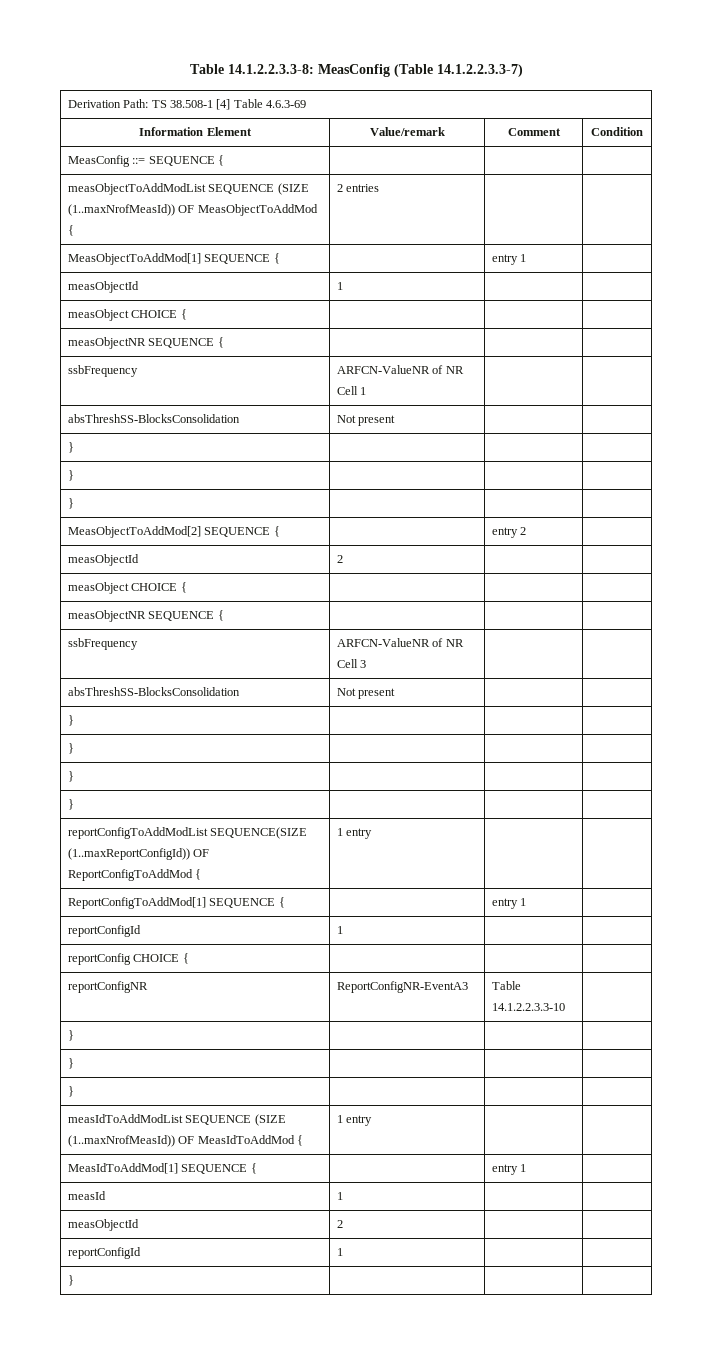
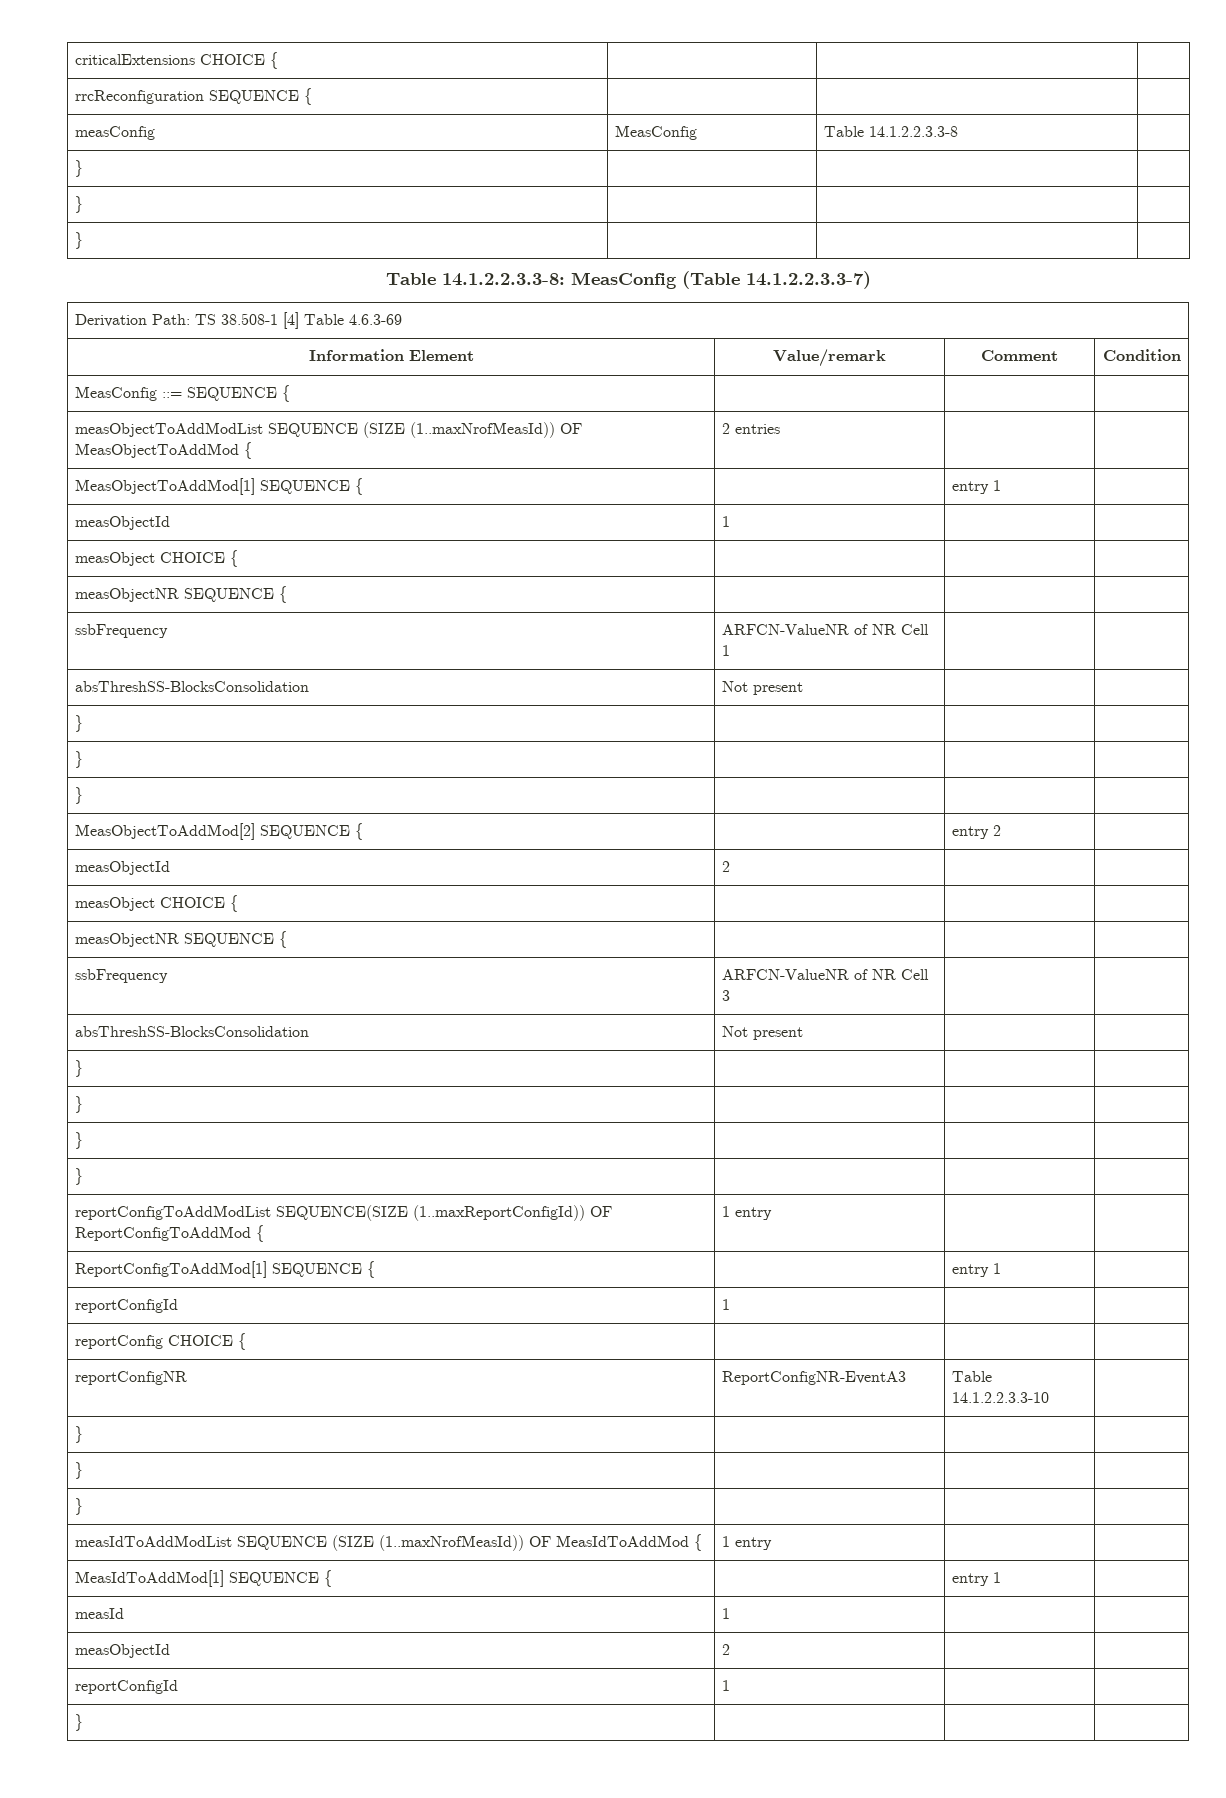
(189, 69) none -> [74,52,278,69] [74,88,312,105] [74,126,155,140] [614,125,697,140] [823,126,958,137] [74,160,83,177] [74,196,83,213] [74,232,83,249] criticalExtensions CHOICE { | | | // rrcReconfiguration SEQUENCE { | | | // measConfig | MeasConfig | Table 14.1.2.2.3.3-8 | // } | | | // } | | | // } | | | //

